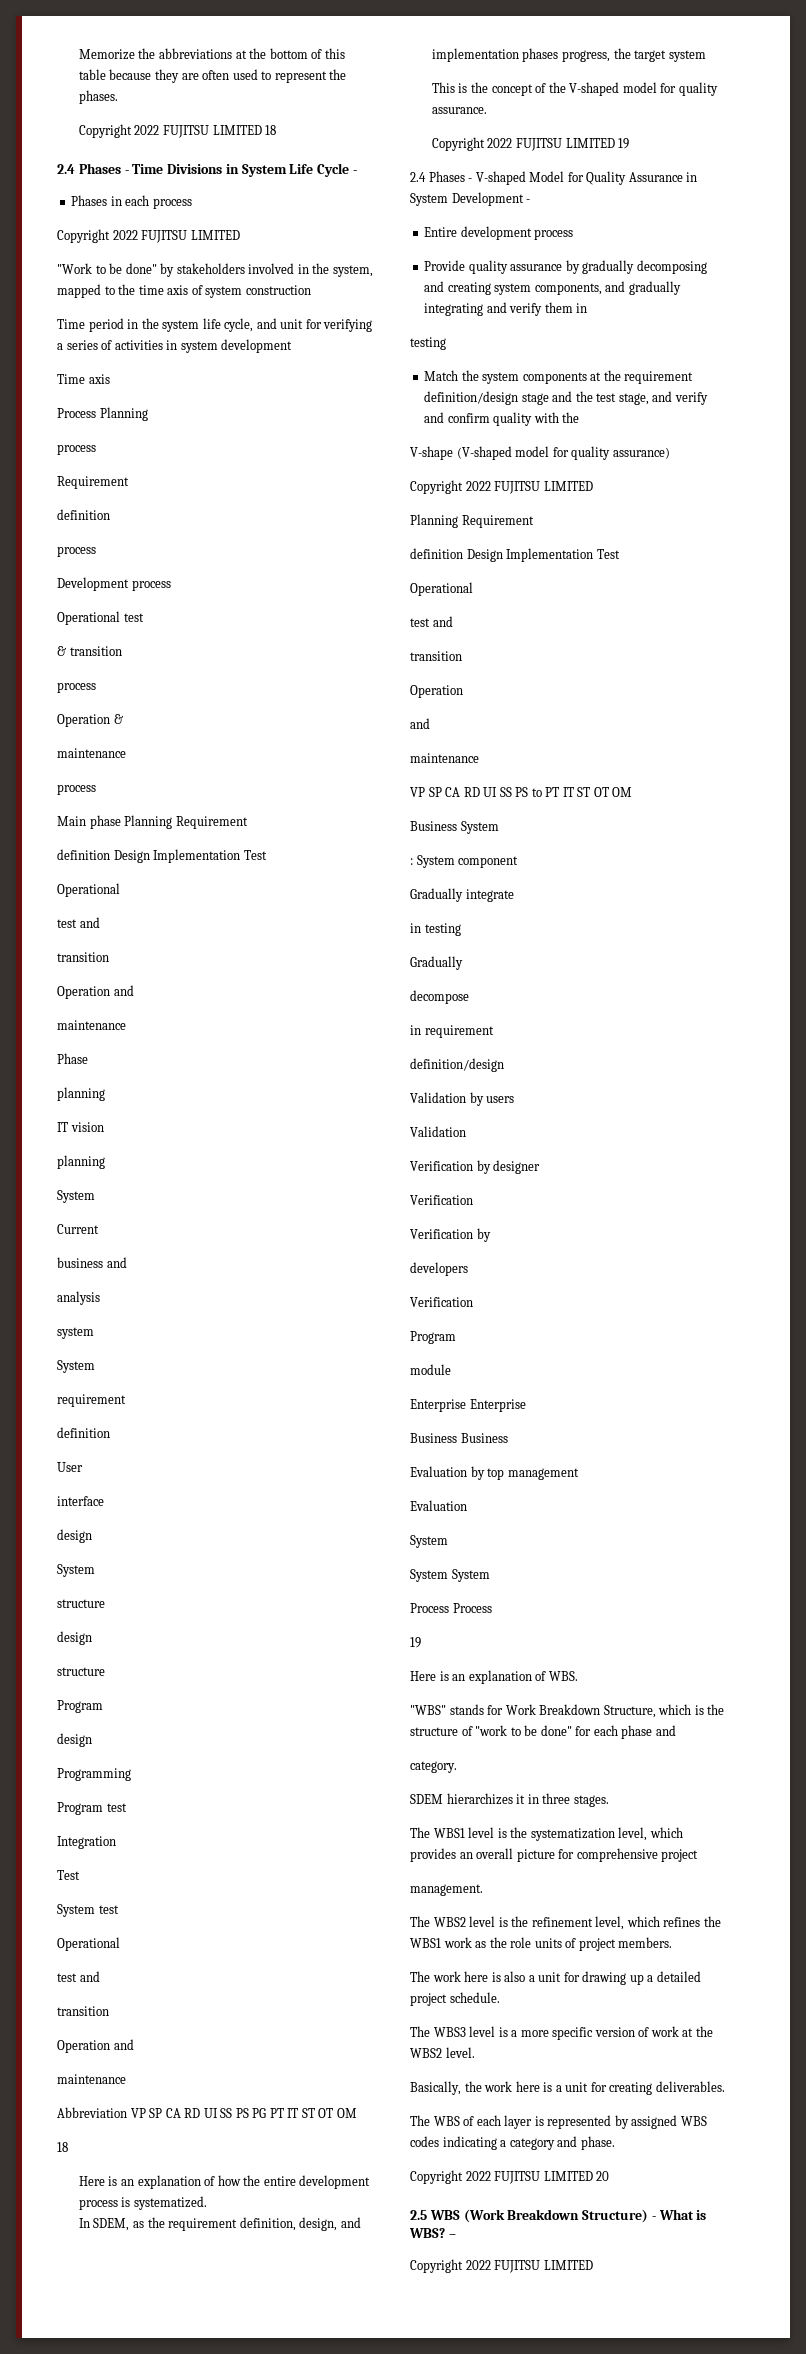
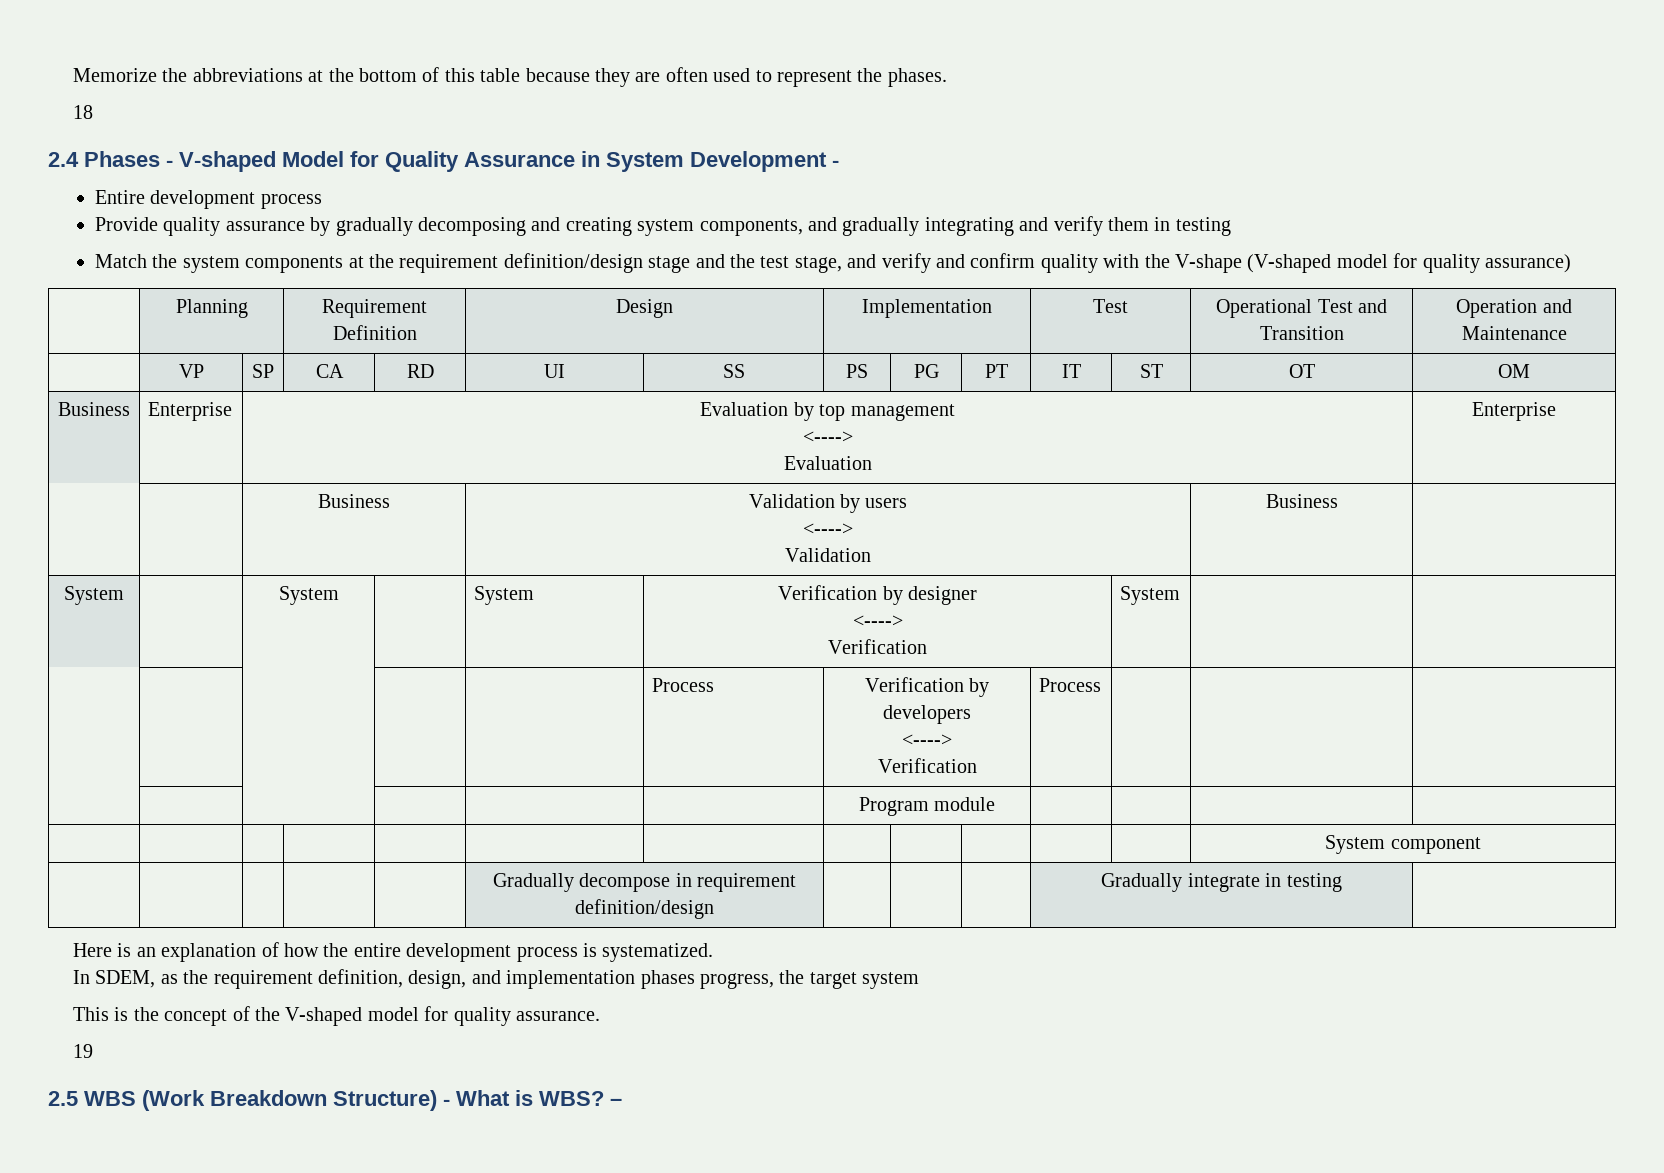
[78,124,262,138] Copyright 2022 FUJITSU LIMITED -> (947, 77) none
[132,163,358,177] [71,195,192,209] [57,229,240,243] [57,263,373,277] [57,284,311,298] [57,318,373,332] [57,339,293,353] [57,374,110,384] [57,407,148,421] [57,444,96,455] [57,476,129,489] [57,509,110,520] [57,546,96,557] [57,577,171,591] [57,611,144,625] [57,646,122,656] [57,682,96,693] [57,714,123,727] [57,748,126,758] [57,784,96,795] [57,815,248,829] [57,849,267,863] [57,883,120,897] [57,917,100,928] [57,952,109,962] [57,985,134,999] [57,1020,126,1030] [57,1053,88,1064] [57,1087,105,1101] [57,1122,104,1132] [57,1155,105,1169] [57,1190,95,1203] [57,1224,99,1234] [57,1257,127,1268] [57,1291,100,1305] [57,1327,94,1339] [57,1360,95,1373] [57,1394,126,1407] [57,1427,110,1438] [57,1462,83,1472] [57,1496,104,1506] [57,1529,92,1543] [57,1564,95,1577] [57,1599,105,1608] [57,1631,92,1645] [57,1667,105,1676] [57,1700,103,1713] [57,1733,92,1747] [57,1768,131,1781] [57,1802,127,1815] [57,1836,116,1849] [57,1870,80,1880] [57,1904,119,1917] [57,1937,120,1951] [57,1971,100,1982] [57,2006,109,2016] [57,2039,134,2053] [57,2074,126,2084] [57,2107,357,2118] [57,2142,68,2152] Time Divisions in System Life Cycle - // Phases in each process // Copyright 2022 FUJITSU LIMITED // "Work to be done" by stakeholders involved in the system, mapped to the time axis of system construction // Time period in the system life cycle, and unit for verifying a series of activities in system development // Time axis // Process Planning // process // Requirement // definition // process // Development process // Operational test // & transition // process // Operation & // maintenance // process // Main phase Planning Requirement // definition Design Implementation Test // Operational // test and // transition // Operation and // maintenance // Phase // planning // IT vision // planning // System // Current // business and // analysis // system // System // requirement // definition // User // interface // design // System // structure // design // structure // Program // design // Programming // Program test // Integration // Test // System test // Operational // test and // transition // Operation and // maintenance // Abbreviation VP SP CA RD UI SS PS PG PT IT ST OT OM // 18 -> [179,151,839,172] [94,190,322,209] [94,216,1231,236] [94,253,1571,273] [175,299,248,318] [322,299,427,318] [332,325,417,340] [616,299,673,318] [862,299,992,318] [1093,299,1128,313] [1216,299,1387,318] [1259,326,1344,340] [1456,299,1572,318] [1461,326,1567,340] [178,364,204,378] [252,364,274,378] [315,364,344,378] [406,364,434,378] [544,364,565,378] [722,364,745,378] [846,364,868,378] [913,364,939,378] [984,364,1008,378] [1061,364,1081,378] [1139,364,1163,378] [1288,364,1315,378] [1498,364,1530,378] [58,402,130,416] [148,402,233,421] [700,402,955,421] [802,431,853,443] [783,456,872,470] [1472,402,1556,421] [318,494,390,508] [748,494,908,513] [803,523,853,535] [785,548,871,562] [1265,494,1338,508] [64,586,124,605] [278,586,339,605] [474,586,535,605] [778,585,977,605] [852,615,903,627] [828,639,927,654] [1120,586,1181,605] [652,678,715,692] [864,677,990,697] [883,705,971,724] [902,734,952,746] [877,758,977,773] [1039,678,1102,692] [858,797,996,816] [1325,835,1481,854] [492,873,797,892] [575,899,714,919] [1101,873,1342,892] V-shaped Model for Quality Assurance in System Development - // Entire development process // Provide quality assurance by gradually decomposing and creating system components, and gradually integrating and verify them in testing // Match the system components at the requirement definition/design stage and the test stage, and verify and confirm quality with the V-shape (V-shaped model for quality assurance) // | Planning | Requirement Definition | Design | Implementation | Test | Operational Test and Transition | Operation and Maintenance // | VP | SP | CA | RD | UI | SS | PS | PG | PT | IT | ST | OT | OM // Business | Enterprise | Evaluation by top management // <----> // Evaluation | Enterprise // | | Business | Validation by users // <----> // Validation | Business | // System | | System | | System | Verification by designer // <----> // Verification | System | | // | | | | | Process | Verification by developers // <----> // Verification | Process | | | // | | | | | | Program module | | | | // | | | | | | | | | | | | System component // | | | | | Gradually decompose in requirement definition/design | | | | Gradually integrate in testing |
[431,137,630,151] [410,171,698,185] [410,192,531,206] [424,226,574,240] [424,260,707,274] [424,281,681,295] [424,302,588,316] [410,337,446,350] [424,370,694,384] [424,391,708,405] [424,412,580,426] [410,446,670,460] [410,480,593,494] [410,514,534,528] [410,548,620,562] [410,582,473,596] [410,616,453,627] [410,651,462,661] [410,685,463,698] [410,718,430,729] [410,753,479,763] [410,787,633,797] [410,821,499,834] [410,855,519,868] [410,888,514,902] [410,923,461,936] [410,956,463,970] [410,990,469,1004] [410,1025,494,1038] [410,1058,504,1072] [410,1092,515,1106] [410,1126,466,1137] [410,1160,541,1174] [410,1195,473,1205] [410,1228,491,1242] [410,1262,468,1276] [410,1297,473,1307] [410,1331,456,1344] [410,1364,451,1375] [410,1399,526,1412] [410,1433,508,1443] [410,1466,579,1480] [410,1500,467,1511] [410,1535,448,1548] [410,1569,490,1582] [410,1603,492,1613] [410,1637,421,1648] [410,1670,578,1684] [410,1704,725,1718] [410,1725,676,1739] [410,1761,457,1773] [410,1793,609,1807] [410,1827,683,1841] [410,1848,699,1862] [410,1884,483,1896] [410,1916,721,1930] [410,1937,673,1951] [410,1971,701,1985] [410,1992,500,2006] [410,2026,713,2040] [410,2047,475,2058] [410,2081,725,2095] [410,2115,707,2129] [410,2136,615,2150] [410,2170,610,2184] Copyright 2022 FUJITSU LIMITED 19 // 2.4 Phases - V-shaped Model for Quality Assurance in System Development - // Entire development process // Provide quality assurance by gradually decomposing and creating system components, and gradually integrating and verify them in // testing // Match the system components at the requirement definition/design stage and the test stage, and verify and confirm quality with the // V-shape (V-shaped model for quality assurance) // Copyright 2022 FUJITSU LIMITED // Planning Requirement // definition Design Implementation Test // Operational // test and // transition // Operation // and // maintenance // VP SP CA RD UI SS PS to PT IT ST OT OM // Business System // : System component // Gradually integrate // in testing // Gradually // decompose // in requirement // definition/design // Validation by users // Validation // Verification by designer // Verification // Verification by // developers // Verification // Program // module // Enterprise Enterprise // Business Business // Evaluation by top management // Evaluation // System // System System // Process Process // 19 // Here is an explanation of WBS. // "WBS" stands for Work Breakdown Structure, which is the structure of "work to be done" for each phase and // category. // SDEM hierarchizes it in three stages. // The WBS1 level is the systematization level, which provides an overall picture for comprehensive project // management. // The WBS2 level is the refinement level, which refines the WBS1 work as the role units of project members. // The work here is also a unit for drawing up a detailed project schedule. // The WBS3 level is a more specific version of work at the WBS2 level. // Basically, the work here is a unit for creating deliverables. // The WBS of each layer is represented by assigned WBS codes indicating a category and phase. // Copyright 2022 FUJITSU LIMITED 20 -> [72,1044,93,1058] 19
[410,2259,593,2273] // Copyright 2022 FUJITSU LIMITED -> (622, 1102) none

